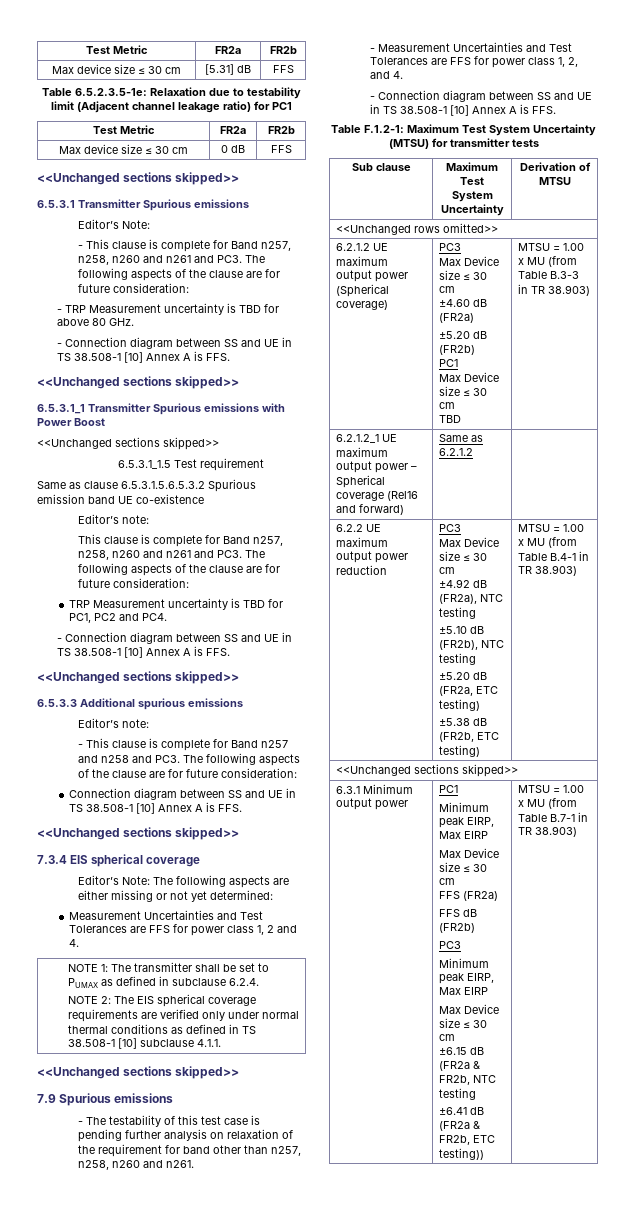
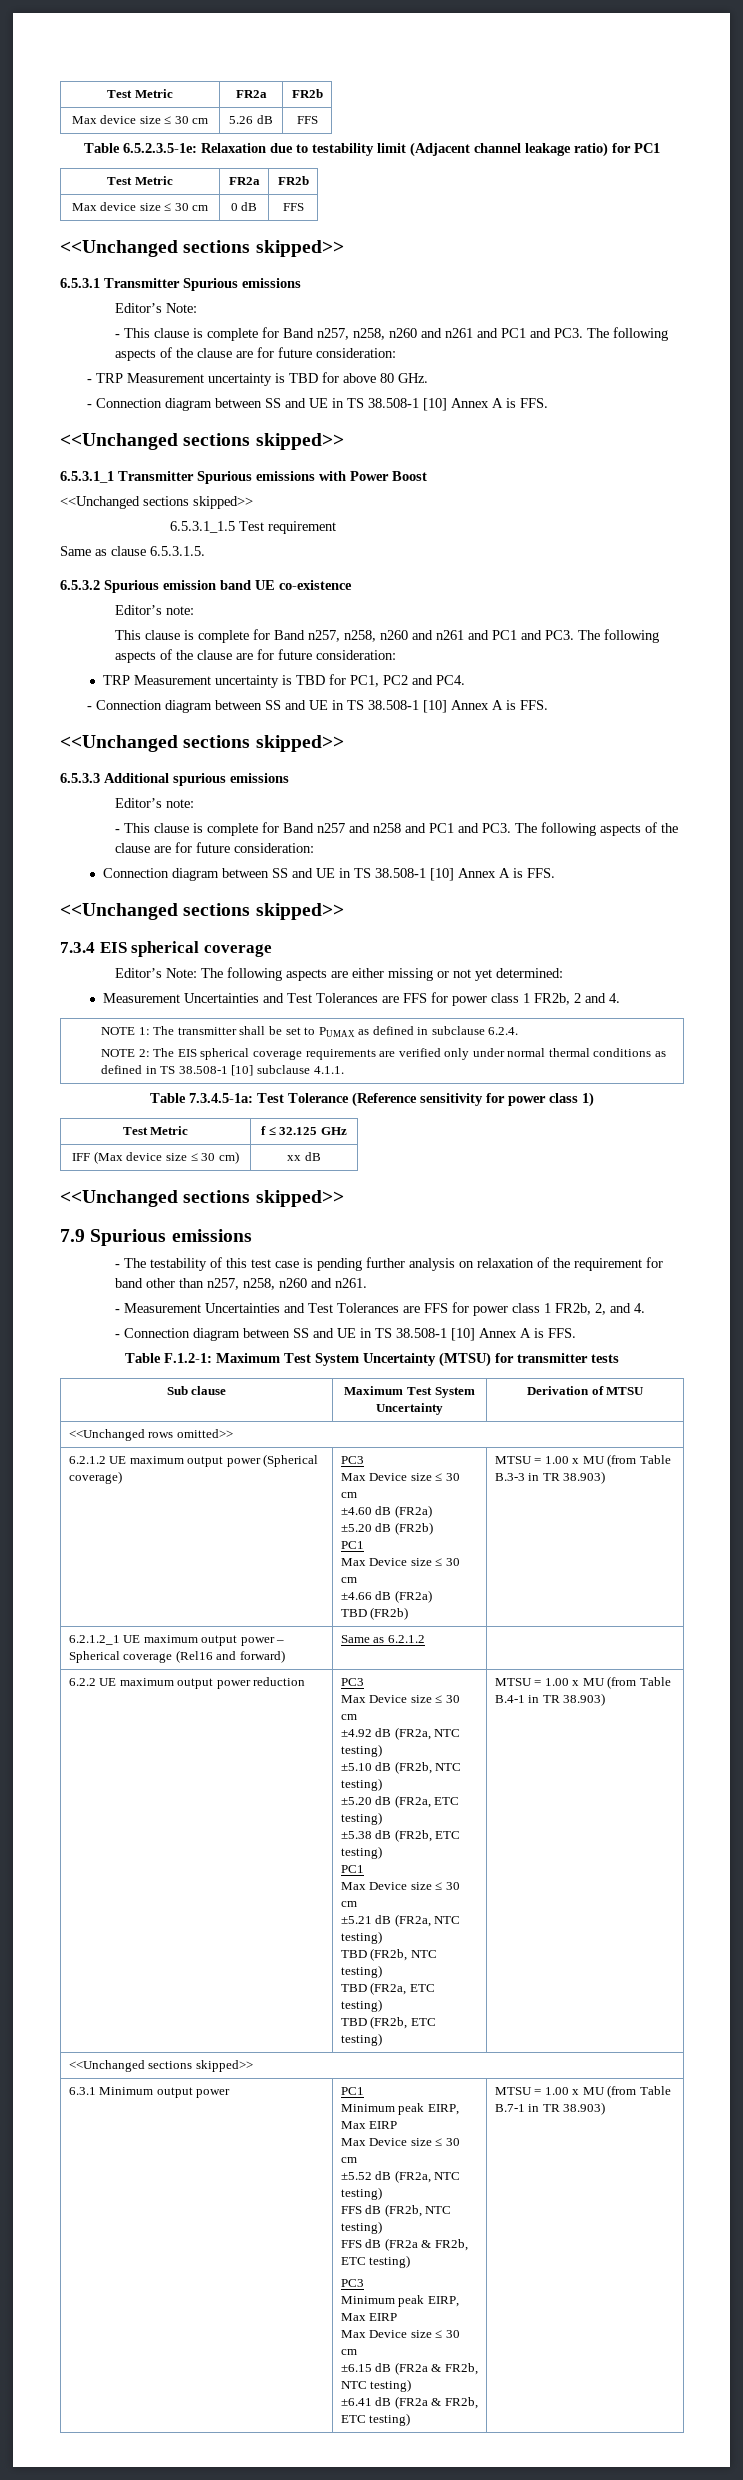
[205,64,234,75] [5.31] -> [229,116,254,124] 5.26
(214, 259) none -> [500,328,551,338] PC1 and
[121,481,205,489] 6.5.3.1.5.6.5.3.2 -> [150,546,205,556] [60,580,100,590] 6.5.3.1.5. // 6.5.3.2
(214, 554) none -> [491,630,542,640] PC1 and
(152, 759) none -> [428,823,479,833] PC1 and
[257,925,265,935] 1, -> [523,993,571,1005] 1 FR2b,
(221, 1043) none -> [150,1092,594,1107] [122,1126,189,1135] [261,1126,347,1135] [72,1151,239,1164] [287,1152,321,1161] // Table 7.3.4.5-1a: Test Tolerance (Reference sensitivity for power class 1) // Test Metric | f ≤ 32.125 GHz // IFF (Max device size ≤ 30 cm) | xx dB
[557,57,565,67] 1, -> [543,1303,591,1315] 1 FR2b,
[438,415,461,423] // TBD -> [340,1590,432,1603] [340,1607,409,1620] // ±4.66 dB (FR2a) // TBD (FR2b)
[438,594,503,604] [438,607,476,619] (FR2a), NTC testing -> [394,1727,461,1740] [340,1744,382,1757] (FR2a, NTC testing)
[438,640,504,650] [438,653,476,665] (FR2b), NTC testing -> [394,1761,462,1774] [340,1778,382,1791] (FR2b, NTC testing)
(480, 751) none -> [340,1865,364,1873] [340,1882,460,1890] [340,1901,357,1907] [340,1914,461,1927] [340,1931,382,1944] [340,1948,437,1961] [340,1965,382,1978] [340,1982,435,1995] [340,1999,382,2012] [340,2016,436,2029] [340,2033,382,2046] // PC1 // Max Device size ≤ 30 cm // ±5.21 dB (FR2a, NTC testing) // TBD (FR2b, NTC testing) // TBD (FR2a, ETC testing) // TBD (FR2b, ETC testing)
[438,891,498,901] [438,909,477,917] [438,923,475,933] FFS (FR2a) // FFS dB (FR2b) -> [340,2170,461,2183] [340,2187,382,2200] [340,2204,452,2217] [340,2221,382,2234] [340,2238,468,2251] [340,2255,411,2268] ±5.52 dB (FR2a, NTC testing) // FFS dB (FR2b, NTC testing) // FFS dB (FR2a & FR2b, ETC testing)
[438,1088,476,1100] testing -> [370,2379,412,2392] testing)
[438,1148,484,1160] testing)) -> [369,2413,411,2426] testing)

